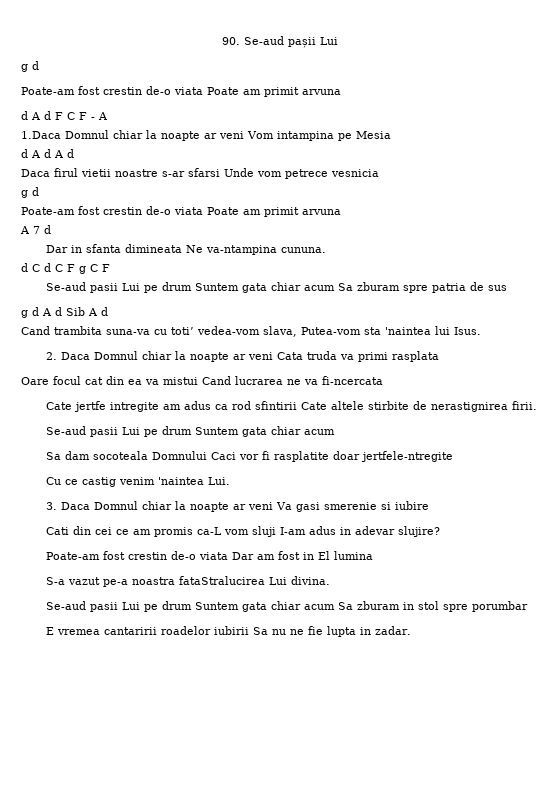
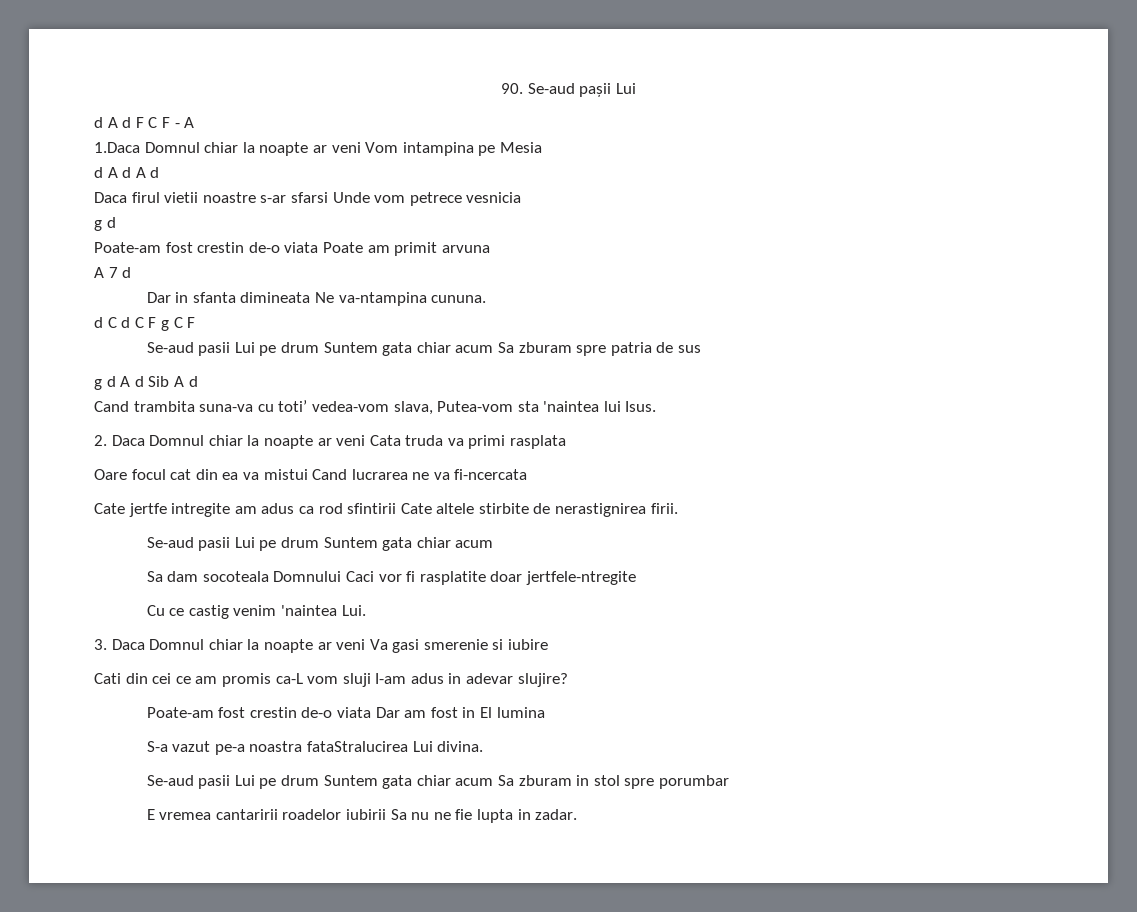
[21,61,39,72] [21,86,341,97] // g d // Poate-am fost crestin de-o viata Poate am primit arvuna -> (636, 88) none

